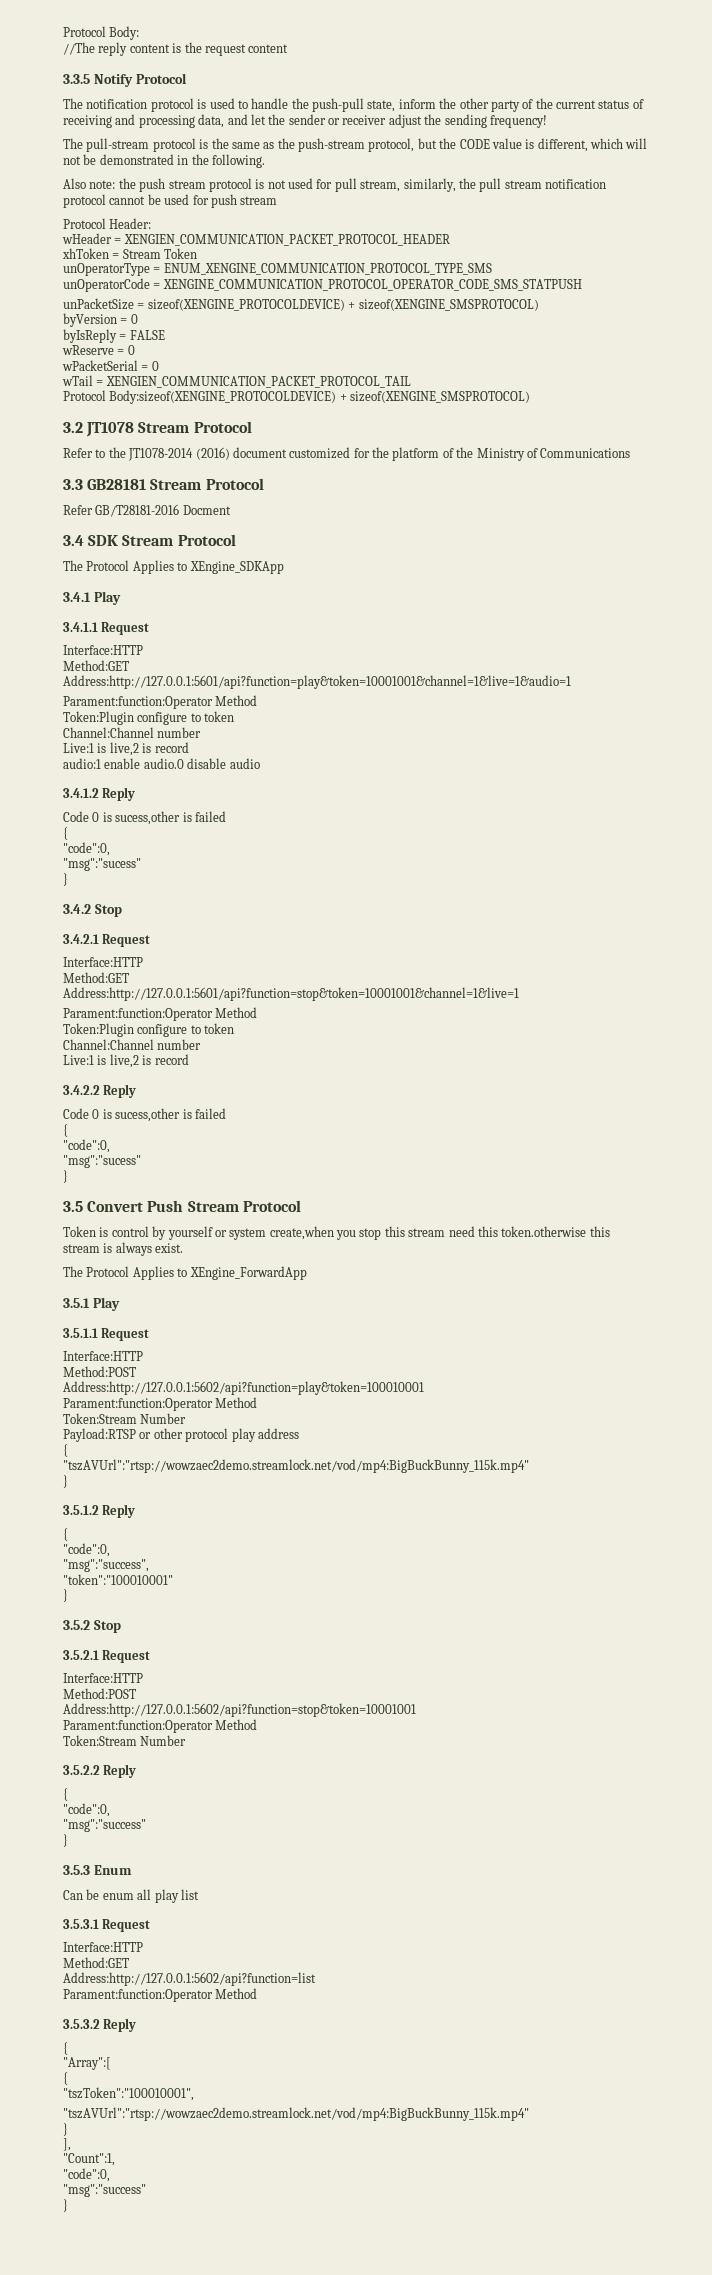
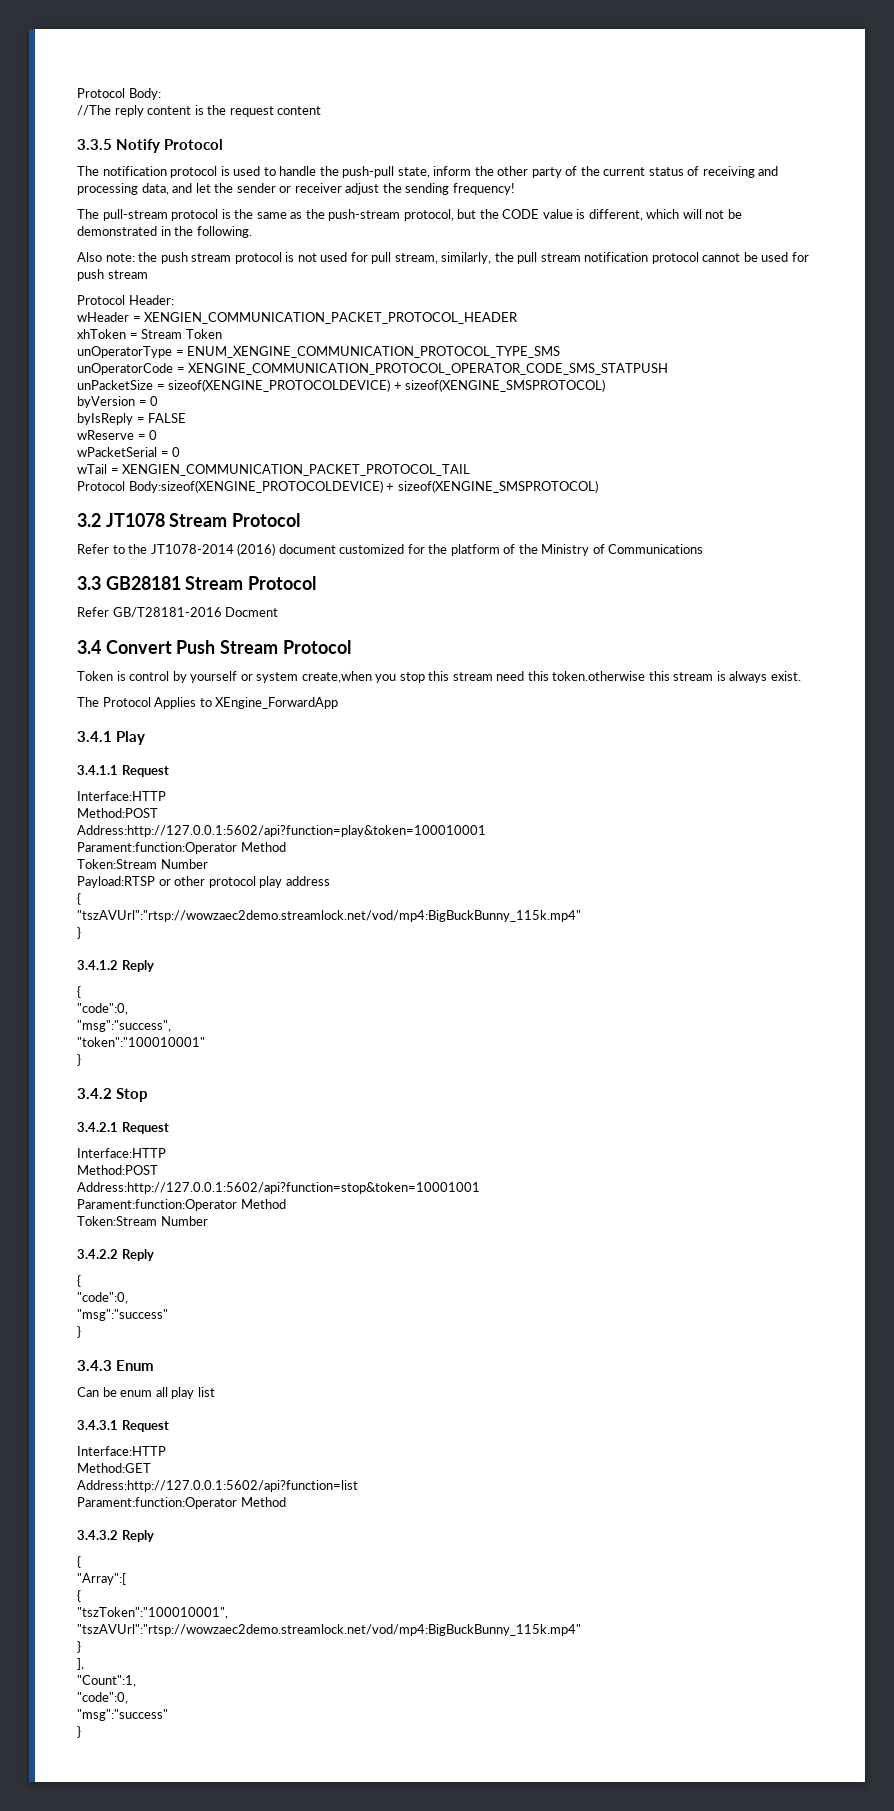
[88,534,236,546] [63,560,284,574] [63,591,121,605] [63,622,150,635] [63,645,143,655] [63,660,129,671] [63,675,571,689] [63,695,258,709] [63,711,235,725] [63,727,202,738] [63,742,189,756] [63,758,260,769] [63,787,136,801] [63,811,226,825] [63,827,68,840] [63,842,110,856] [63,858,141,871] [63,873,68,886] [63,904,122,917] [63,934,151,947] [63,957,143,967] [63,972,129,983] [63,987,519,1001] [63,1007,258,1021] [63,1023,235,1037] [63,1039,202,1050] [63,1054,189,1068] [63,1084,137,1098] [63,1108,226,1122] [63,1124,68,1137] [63,1139,110,1153] [63,1155,141,1168] [63,1170,68,1183] [63,1201,83,1212] SDK Stream Protocol // The Protocol Applies to XEngine_SDKApp // 3.4.1 Play // 3.4.1.1 Request // Interface:HTTP // Method:GET // Address:http://127.0.0.1:5601/api?function=play&token=10001001&channel=1&live=1&audio=1 // Parament:function:Operator Method // Token:Plugin configure to token // Channel:Channel number // Live:1 is live,2 is record // audio:1 enable audio.0 disable audio // 3.4.1.2 Reply // Code 0 is sucess,other is failed // { // "code":0, // "msg":"sucess" // } // 3.4.2 Stop // 3.4.2.1 Request // Interface:HTTP // Method:GET // Address:http://127.0.0.1:5601/api?function=stop&token=10001001&channel=1&live=1 // Parament:function:Operator Method // Token:Plugin configure to token // Channel:Channel number // Live:1 is live,2 is record // 3.4.2.2 Reply // Code 0 is sucess,other is failed // { // "code":0, // "msg":"sucess" // } // 3.5 -> (101, 647) none
[63,1297,120,1311] [63,1328,98,1338] 3.5.1 Play // 3.5.1.1 -> [77,731,146,745] [77,765,118,775] 3.4.1 Play // 3.4.1.1
[63,1505,99,1515] 3.5.1.2 -> [77,960,118,970] 3.4.1.2
[63,1620,121,1633] [63,1650,99,1660] 3.5.2 Stop // 3.5.2.1 -> [77,1088,149,1102] [77,1122,118,1132] 3.4.2 Stop // 3.4.2.1
[63,1765,100,1775] 3.5.2.2 -> [77,1249,118,1259] 3.4.2.2
[63,1865,90,1875] 3.5.3 -> [77,1360,112,1371] 3.4.3
[63,1919,99,1929] 3.5.3.1 -> [77,1420,118,1430] 3.4.3.1
[63,2019,100,2029] 3.5.3.2 -> [77,1530,118,1540] 3.4.3.2

